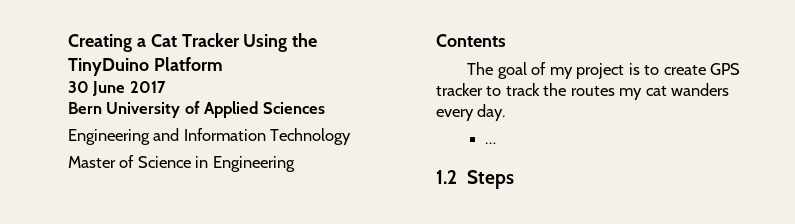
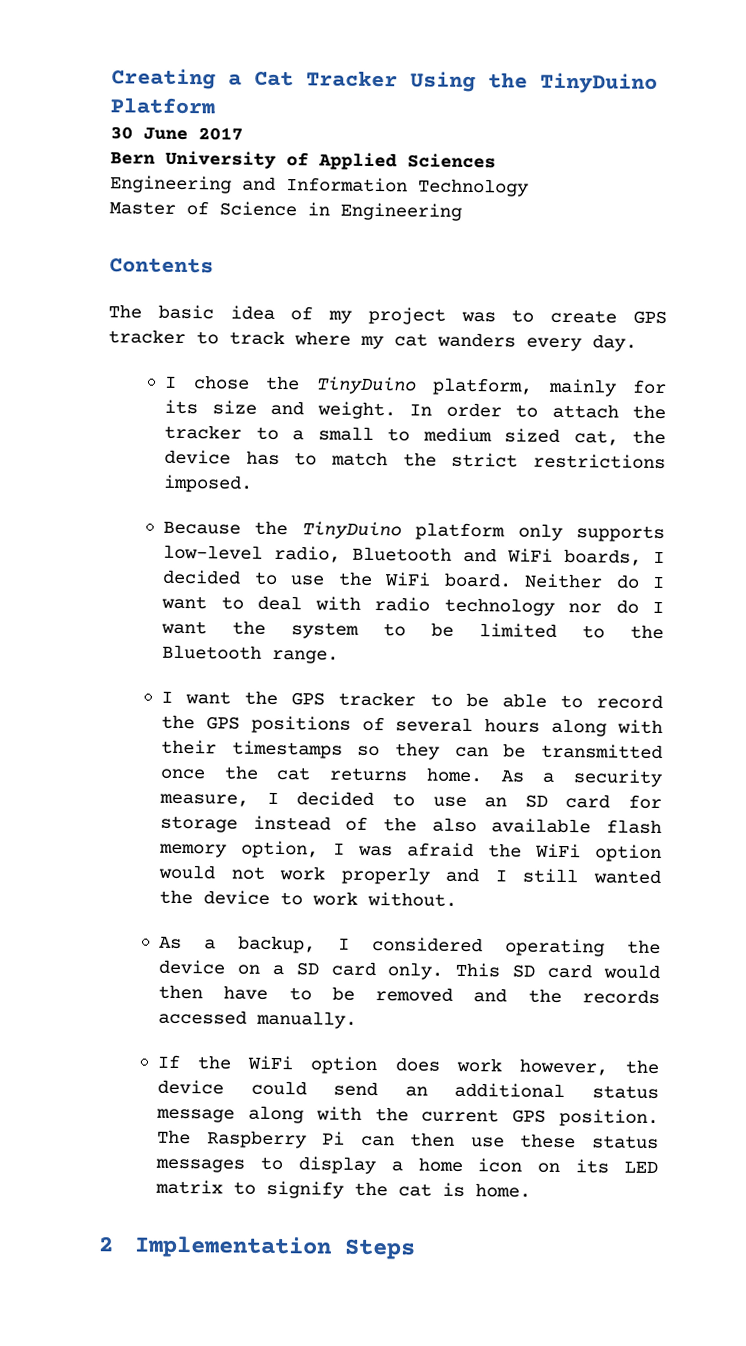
[497,62,527,79] goal -> [157,304,275,320] basic idea
[628,63,640,75] is -> [460,311,496,323] was
[543,83,615,96] the routes -> [294,331,351,346] where
[485,142,497,144] [436,170,457,184] … // 1.2 -> [164,375,667,397] [164,399,667,420] [164,424,667,446] [164,449,666,470] [163,474,254,493] [163,520,665,543] [163,544,665,566] [162,569,666,589] [161,595,665,616] [161,620,665,640] [162,644,340,664] [161,690,664,710] [161,714,663,737] [161,739,663,760] [160,765,663,788] [159,791,663,810] [160,815,662,835] [159,840,662,863] [158,864,661,885] [159,889,458,907] [159,935,661,957] [158,959,660,980] [158,984,660,1005] [158,1009,358,1029] [157,1054,659,1076] [157,1079,660,1100] [156,1105,659,1128] [157,1129,659,1150] [155,1156,659,1175] [155,1179,532,1199] [98,1235,334,1259] I chose the TinyDuino platform, mainly for its size and weight. In order to attach the tracker to a small to medium sized cat, the device has to match the strict restrictions imposed. // Because the TinyDuino platform only supports low-level radio, Bluetooth and WiFi boards, I decided to use the WiFi board. Neither do I want to deal with radio technology nor do I want the system to be limited to the Bluetooth range. // I want the GPS tracker to be able to record the GPS positions of several hours along with their timestamps so they can be transmitted once the cat returns home. As a security measure, I decided to use an SD card for storage instead of the also available flash memory option, I was afraid the WiFi option would not work properly and I still wanted the device to work without. // As a backup, I considered operating the device on a SD card only. This SD card would then have to be removed and the records accessed manually. // If the WiFi option does work however, the device could send an additional status message along with the current GPS position. The Raspberry Pi can then use these status messages to display a home icon on its LED matrix to signify the cat is home. // 2 Implementation

